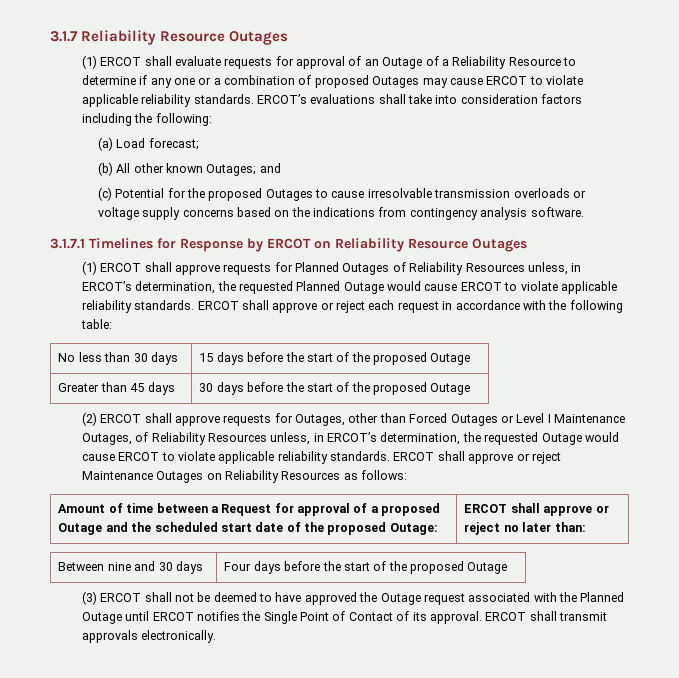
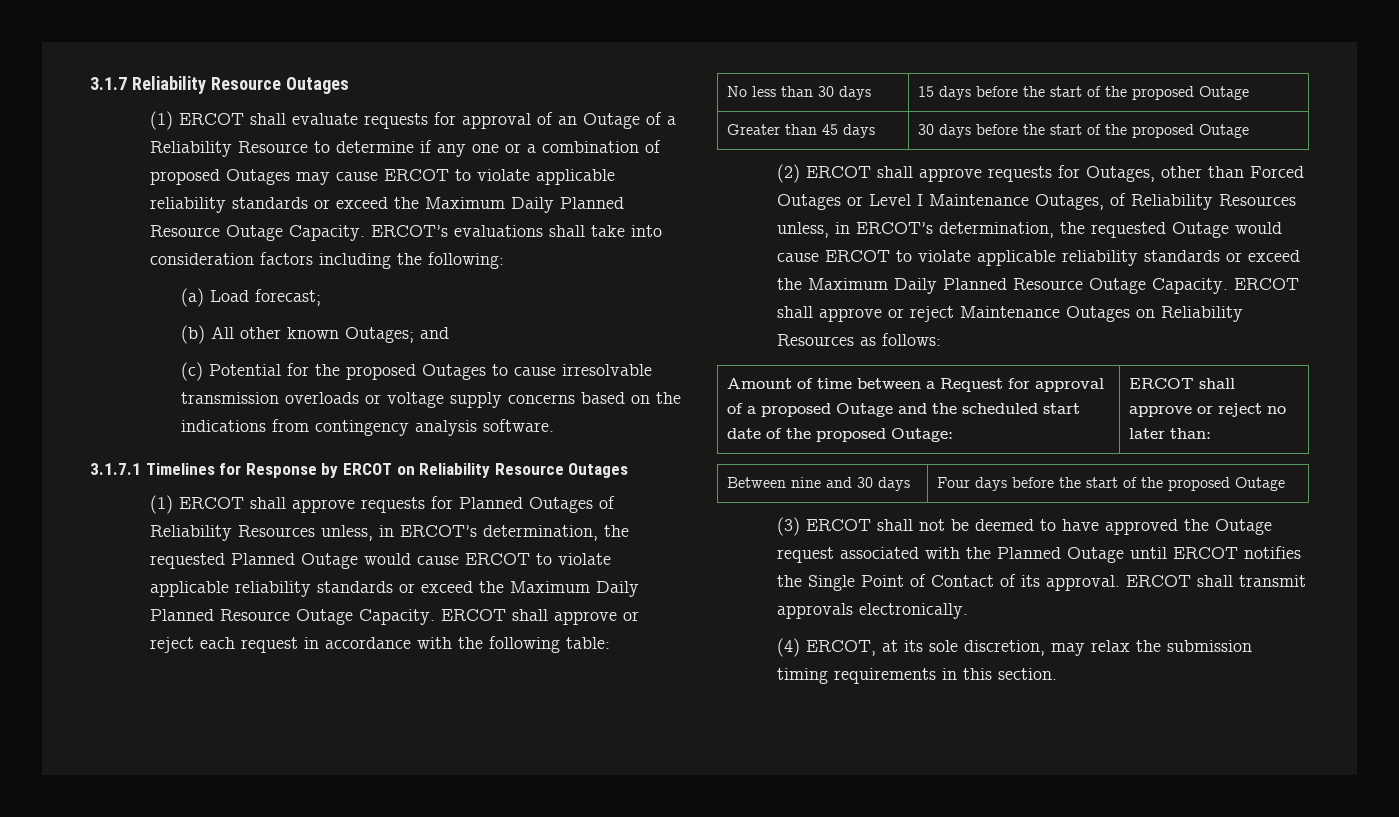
[193,94,254,104] standards. -> [232,197,625,213] [150,225,366,241] standards or exceed the Maximum Daily Planned Resource Outage Capacity.
[134,300,195,310] standards. -> [317,581,640,597] [150,609,436,625] standards or exceed the Maximum Daily Planned Resource Outage Capacity.
[330,451,391,461] standards. -> [1144,250,1301,262] [777,278,1229,294] standards or exceed the Maximum Daily Planned Resource Outage Capacity.
(217, 636) none -> [777,638,1253,657] [777,668,1058,684] // (4) ERCOT, at its sole discretion, may relax the submission timing requirements in this section.

